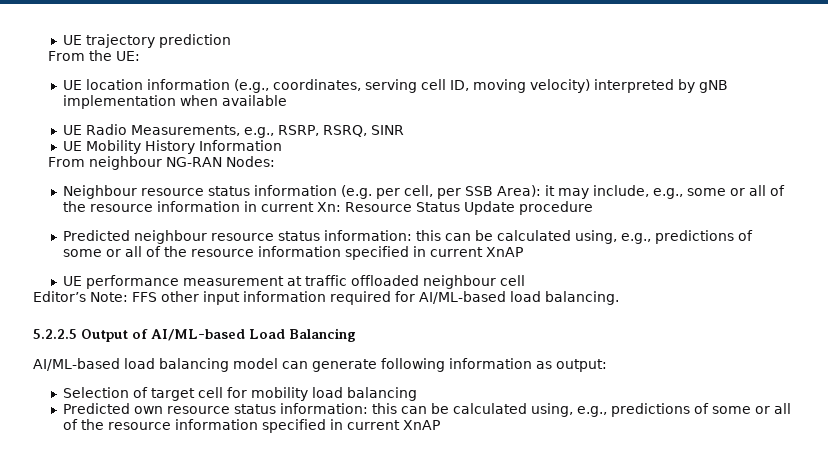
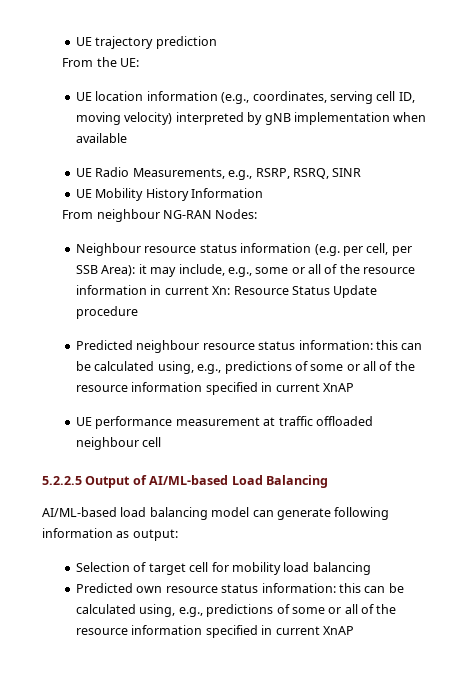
[33,291,619,305] // Editor’s Note: FFS other input information required for AI/ML-based load balancing. -> (162, 442) none

